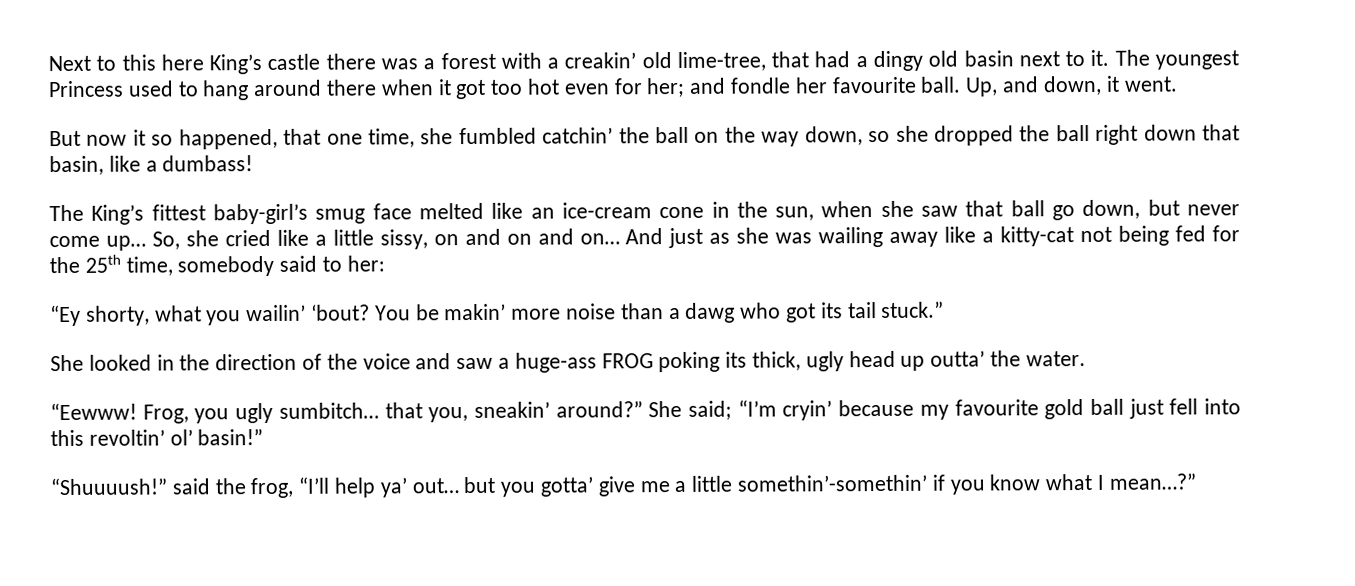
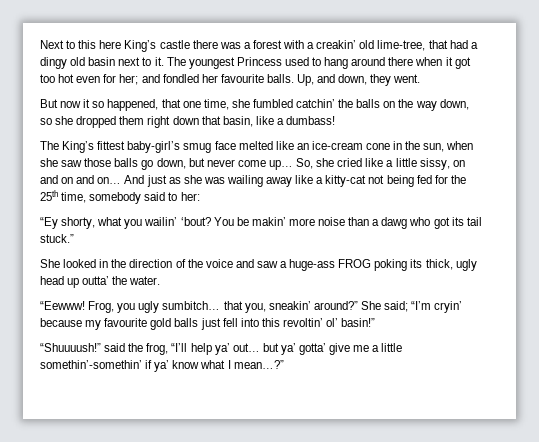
[730,77,792,94] fondle -> [162,74,199,83] fondled
[920,76,962,93] ball. -> [266,74,294,83] balls.
[1105,75,1120,92] it -> [370,74,392,86] they
[655,126,689,144] ball -> [356,99,381,108] balls
[1019,124,1090,142] the ball -> [119,116,145,125] them
[965,200,1045,217] that ball -> [84,158,139,167] those balls
[1089,398,1124,415] ball -> [174,318,199,327] balls
[500,481,536,497] you -> [280,343,296,355] ya’
[949,479,985,495] you -> [154,360,170,372] ya’

